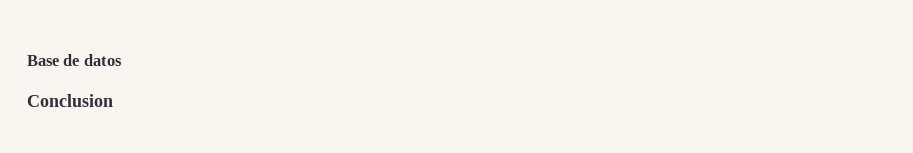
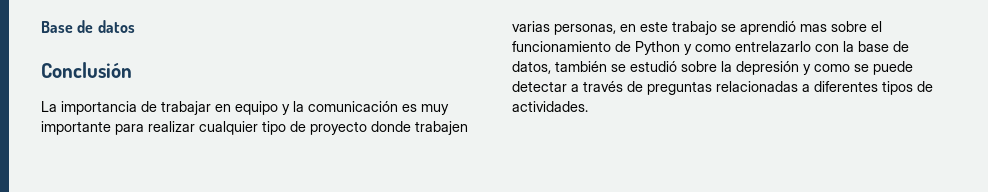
[27,94,113,107] Conclusion -> [41,62,132,78] [41,101,449,115] [41,121,468,135] [512,21,882,35] [512,41,909,55] [512,61,913,75] [512,81,933,95] [512,101,588,112] Conclusión // La importancia de trabajar en equipo y la comunicación es muy importante para realizar cualquier tipo de proyecto donde trabajen varias personas, en este trabajo se aprendió mas sobre el funcionamiento de Python y como entrelazarlo con la base de datos, también se estudió sobre la depresión y como se puede detectar a través de preguntas relacionadas a diferentes tipos de actividades.

